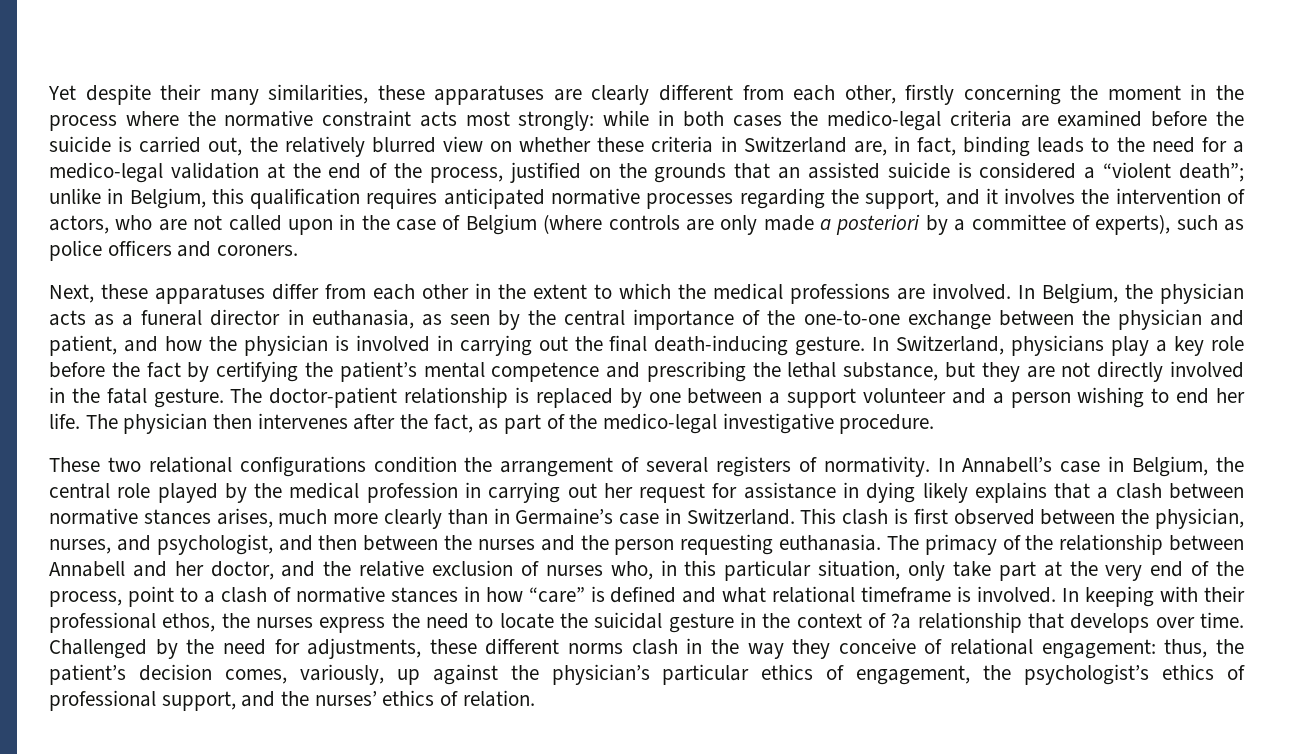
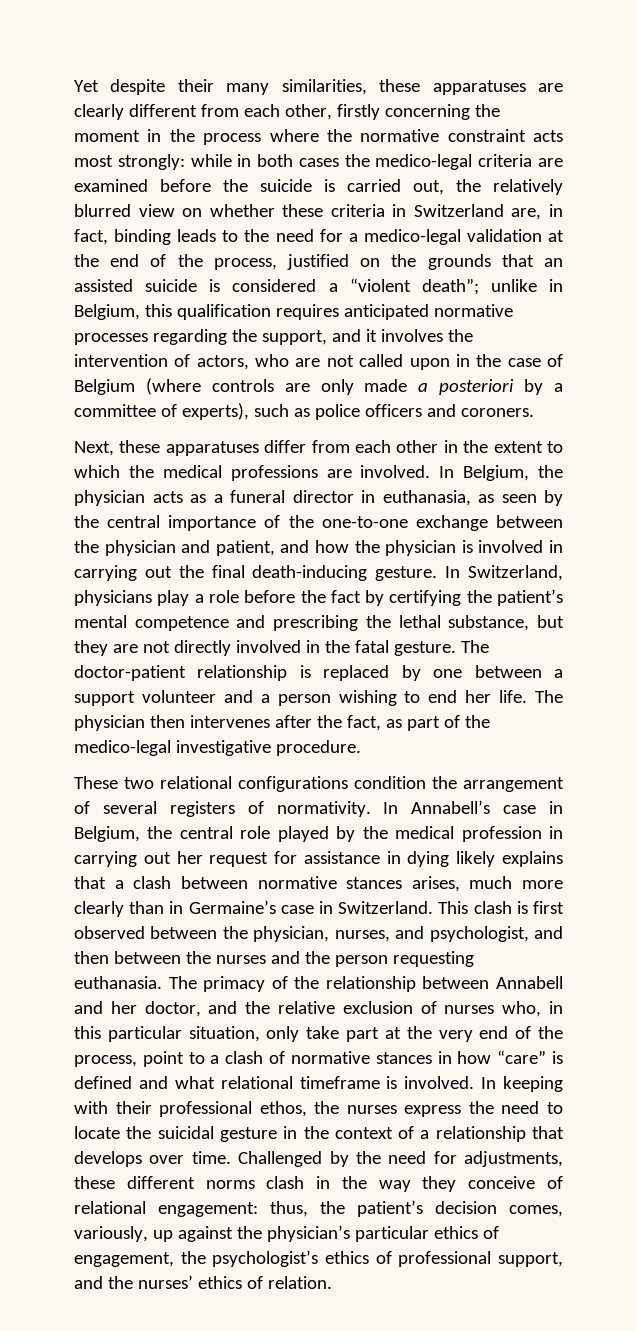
[1174,336,1205,356] key -> (204, 598) none
[891,613,912,629] ?a -> [420,1130,430,1139] a

